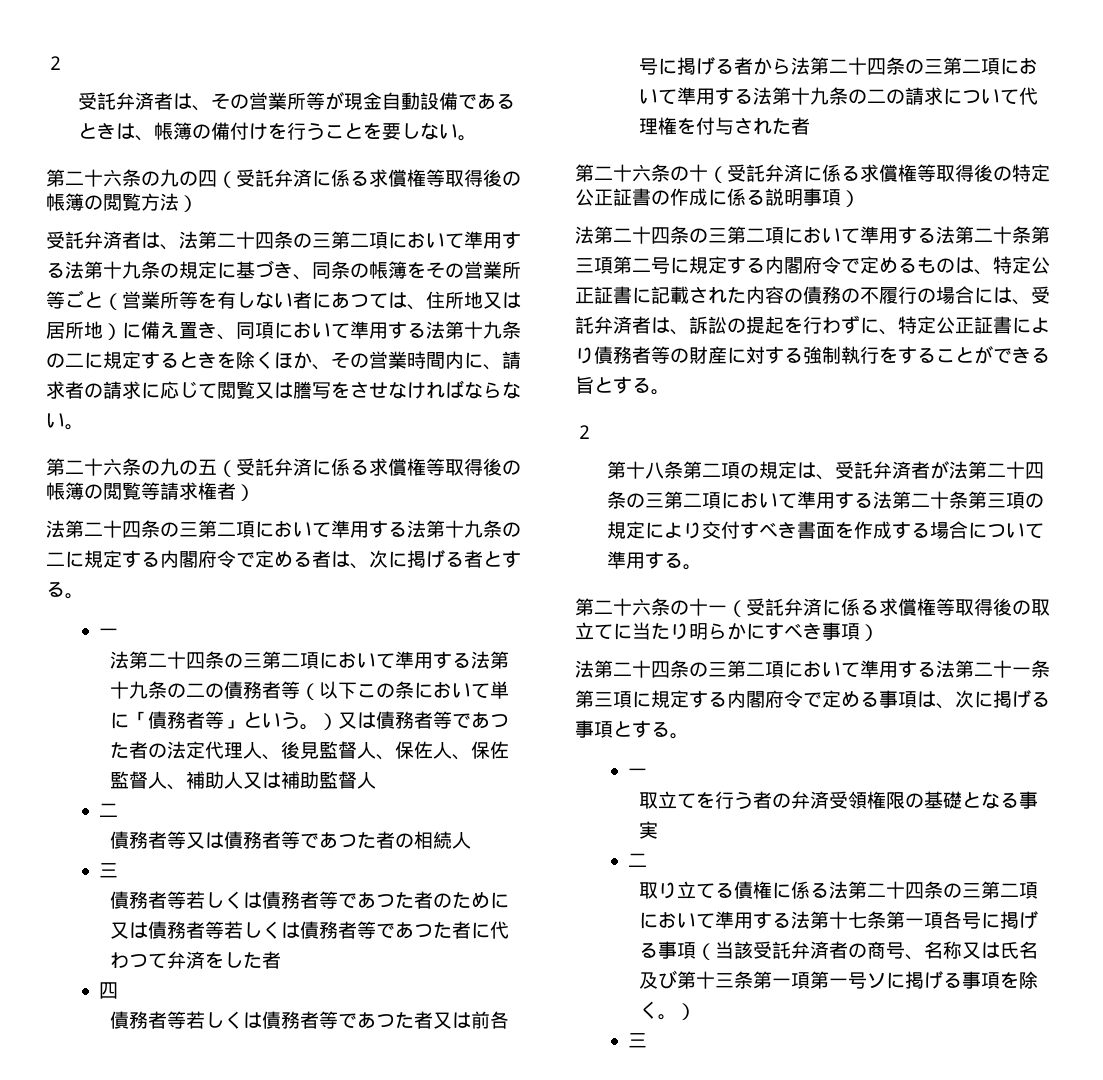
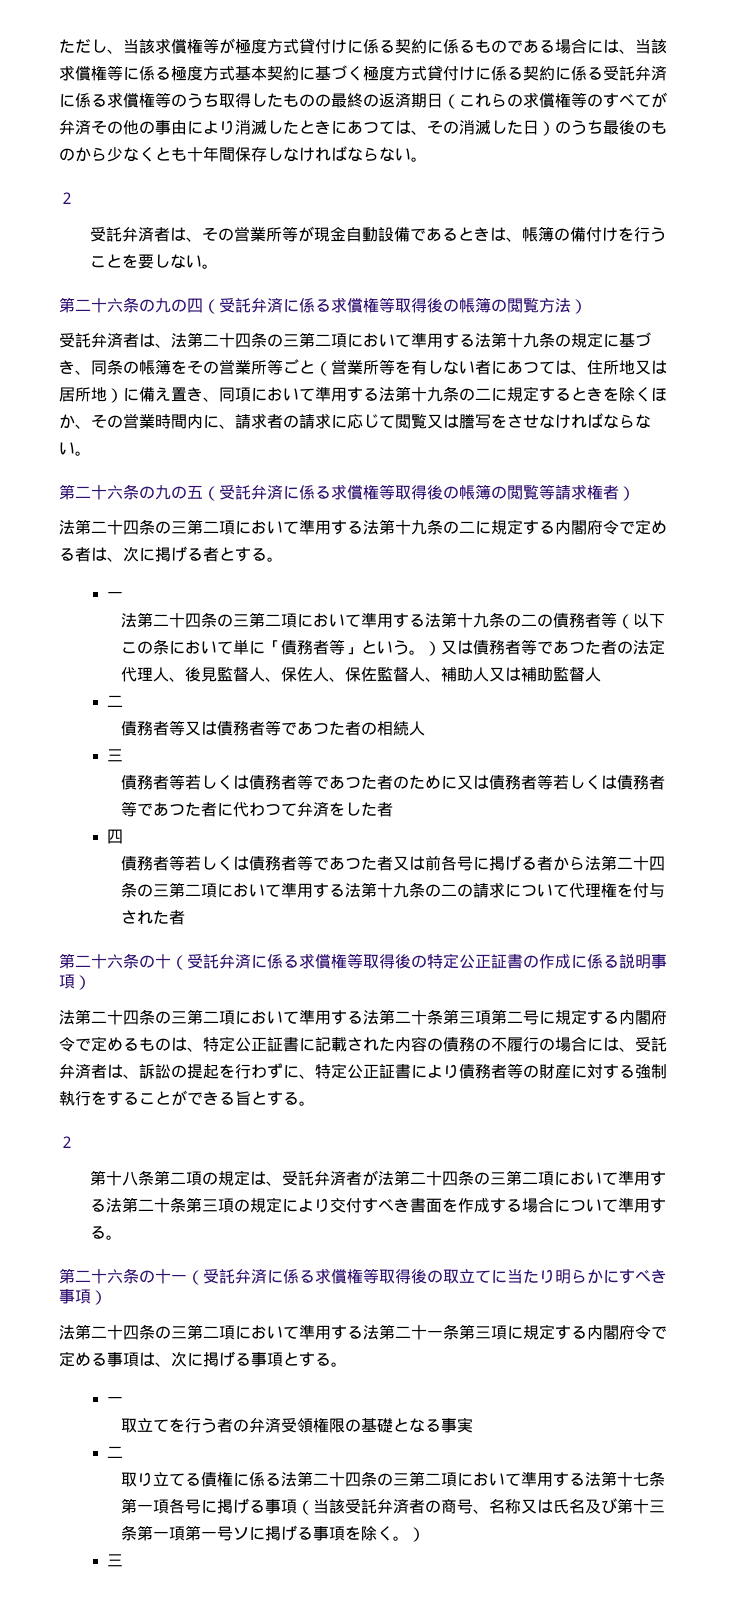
(46, 63) none -> [59,38,667,54] [59,65,667,81] [59,92,667,109] [59,119,667,136] [59,146,427,162] ただし、当該求償権等が極度方式貸付けに係る契約に係るものである場合には、当該求償権等に係る極度方式基本契約に基づく極度方式貸付けに係る契約に係る受託弁済に係る求償権等のうち取得したものの最終の返済期日（これらの求償権等のすべてが弁済その他の事由により消滅したときにあつては、その消滅した日）のうち最後のものから少なくとも十年間保存しなければならない。 //

